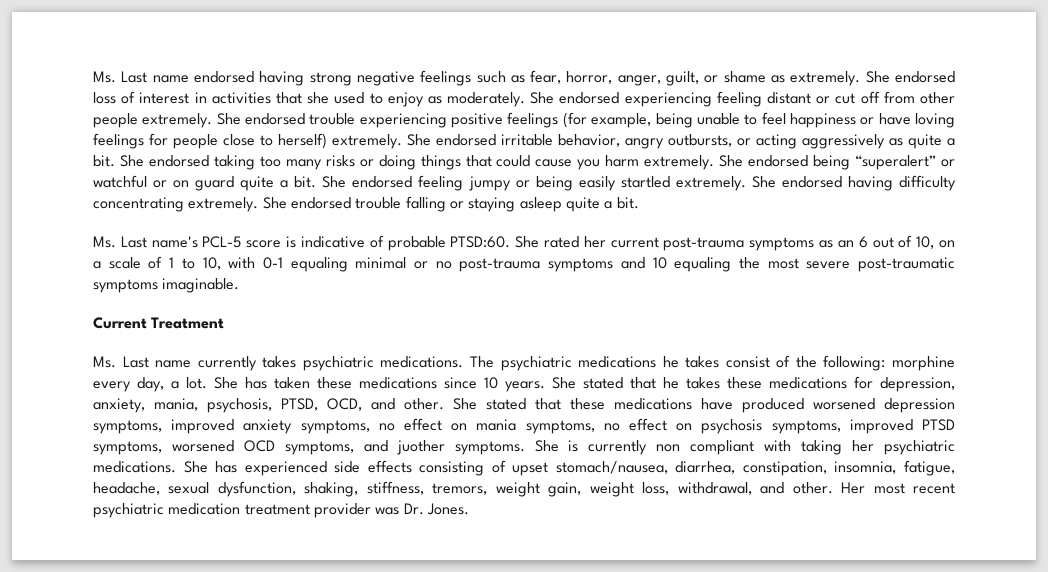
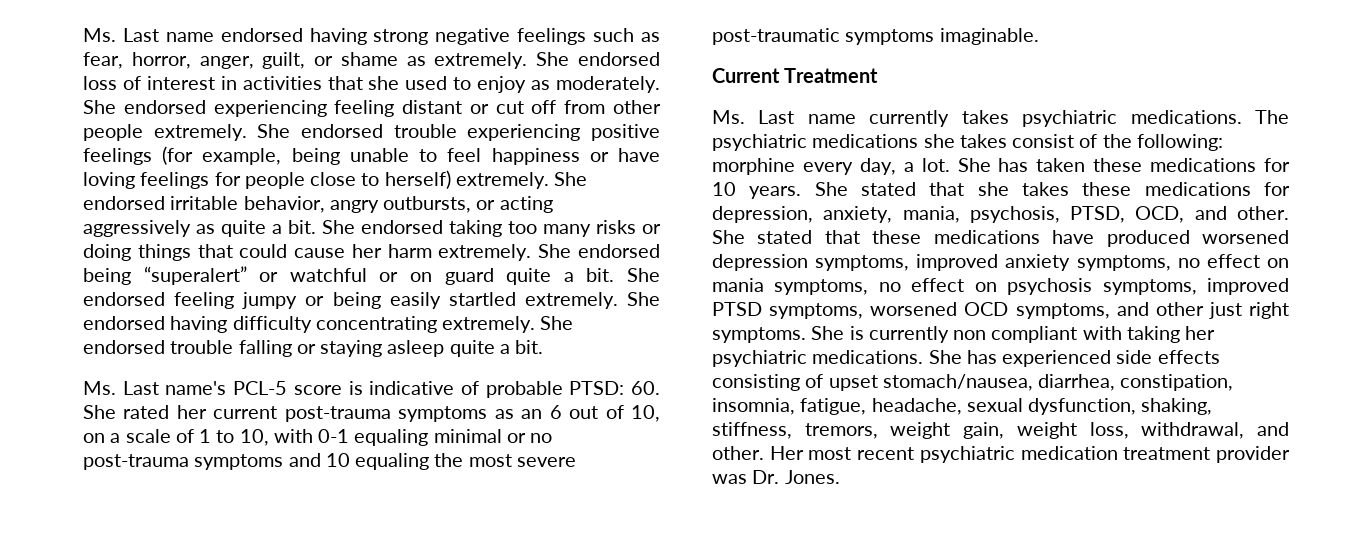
[577,159,601,170] you -> [351,244,382,258] her
[450,236,511,248] PTSD:60. -> [569,381,660,395] PTSD: 60.
[662,356,679,368] he -> [923,134,955,148] she
[444,377,477,389] since -> [1264,158,1290,172] for
[663,377,679,389] he -> [977,182,1009,196] she
[396,440,445,455] juother -> [1155,302,1289,319] other just right

